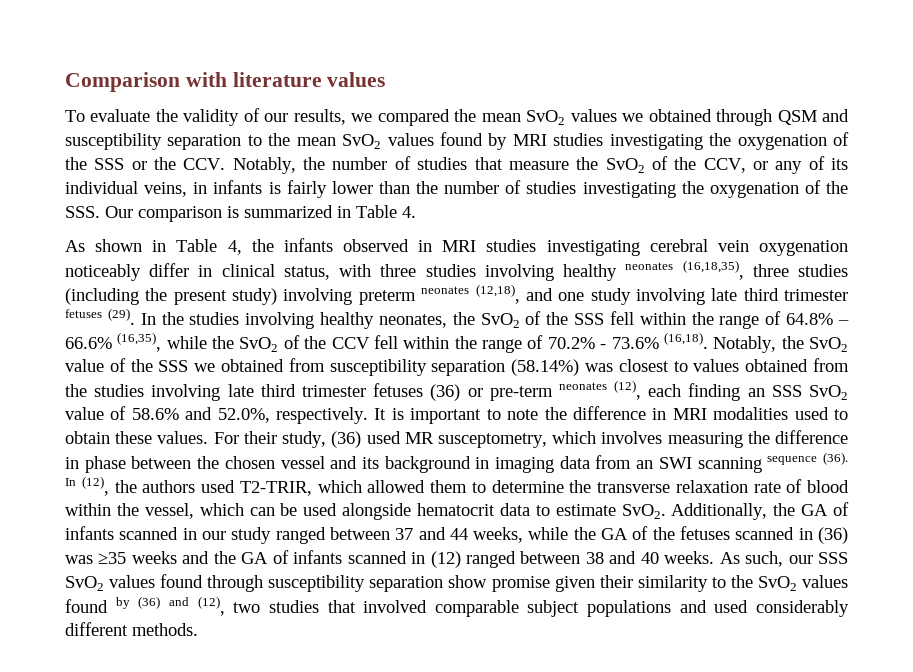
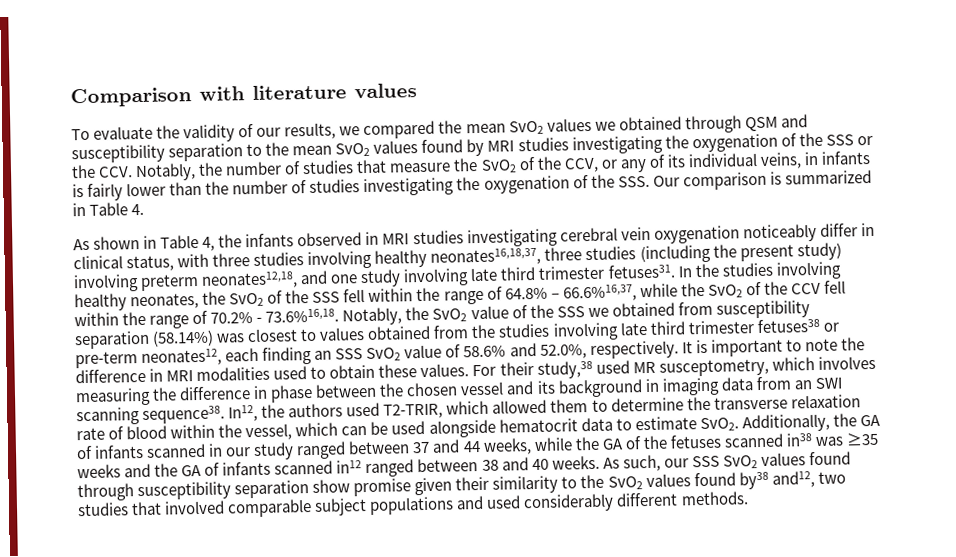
[625,260,744,280] neonates (16,18,35), -> [430,247,542,266] neonates16,18,37,
[421,284,520,304] neonates (12,18), -> [201,271,299,289] neonates12,18,
[65,308,135,325] fetuses (29). -> [607,264,676,279] fetuses31.
[65,332,162,352] 66.6% (16,35), -> [562,284,637,302] 66.6%16,37,
[611,332,708,349] 73.6% (16,18). -> [265,308,340,323] 73.6%16,18.
[373,380,642,401] fetuses (36) or pre-term neonates (12), -> [756,318,840,334] [75,348,223,369] fetuses38 or pre-term neonates12,
[282,431,362,448] study, (36) -> [536,360,593,379] study,38
[767,452,849,465] [65,476,109,496] sequence (36). In (12), -> [142,404,259,424] sequence38. In12,
[798,527,848,544] in (36) -> [785,433,813,447] in38
[411,551,461,568] in (12) -> [336,460,363,474] in12
[115,596,225,616] by (36) and (12), -> [738,471,815,490] by38 and12,

